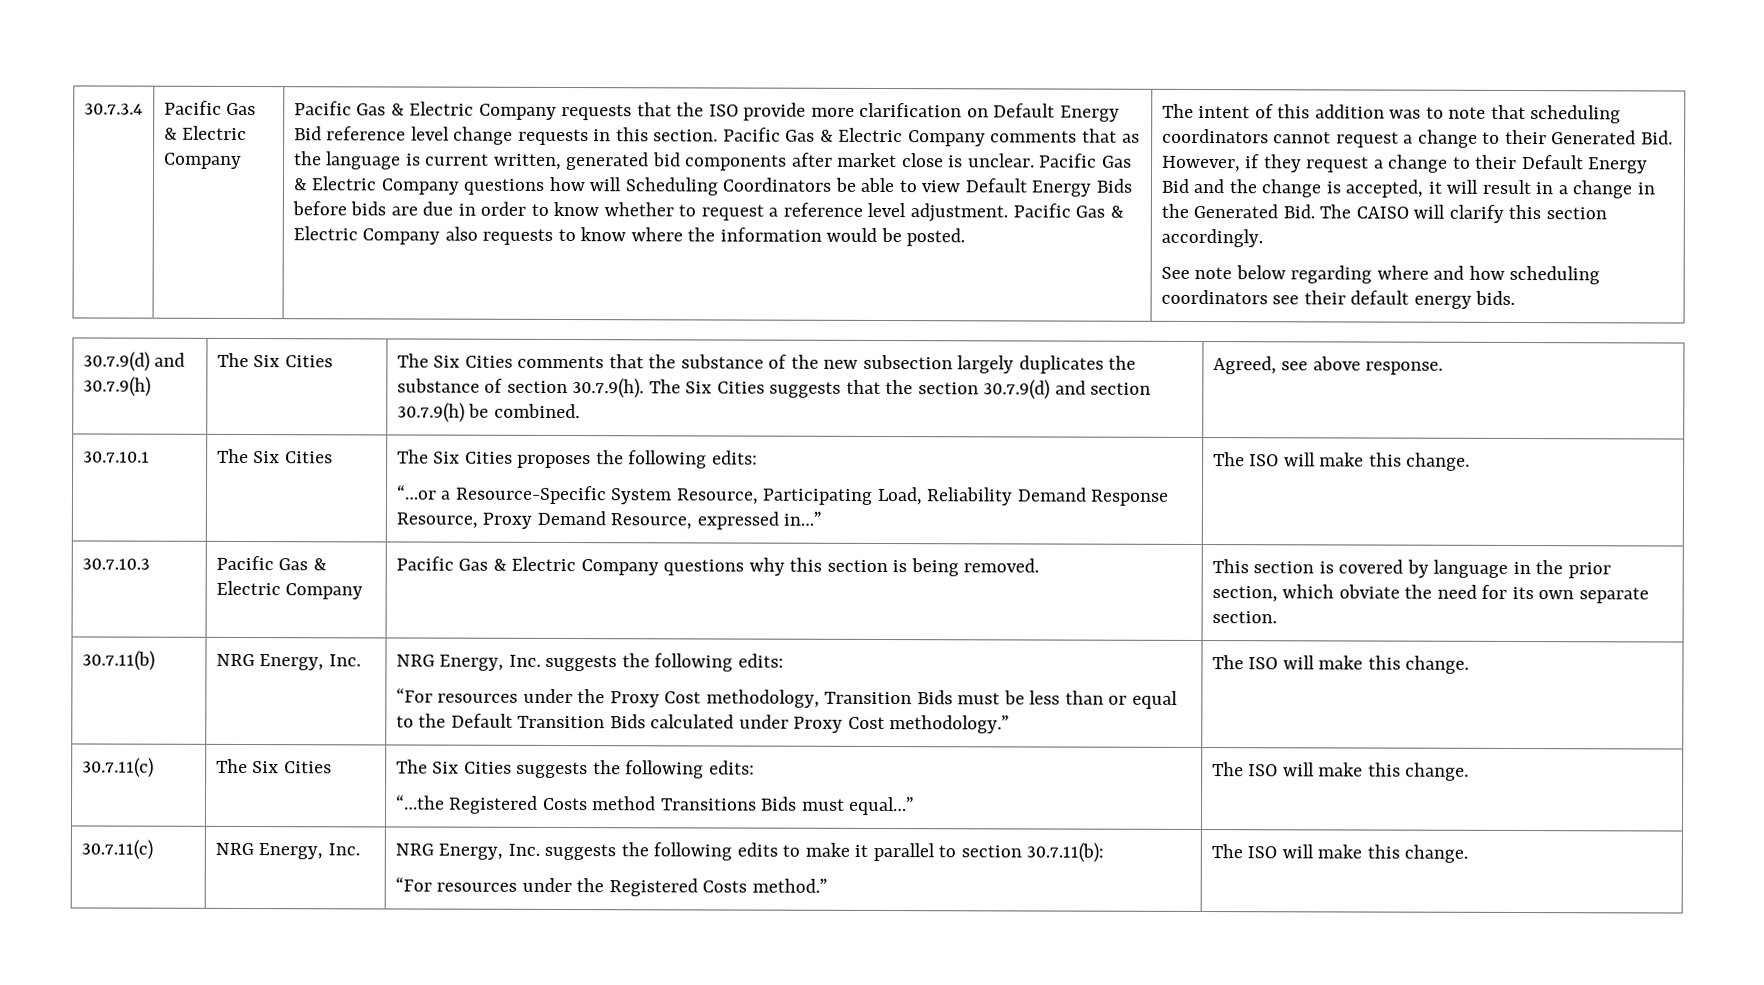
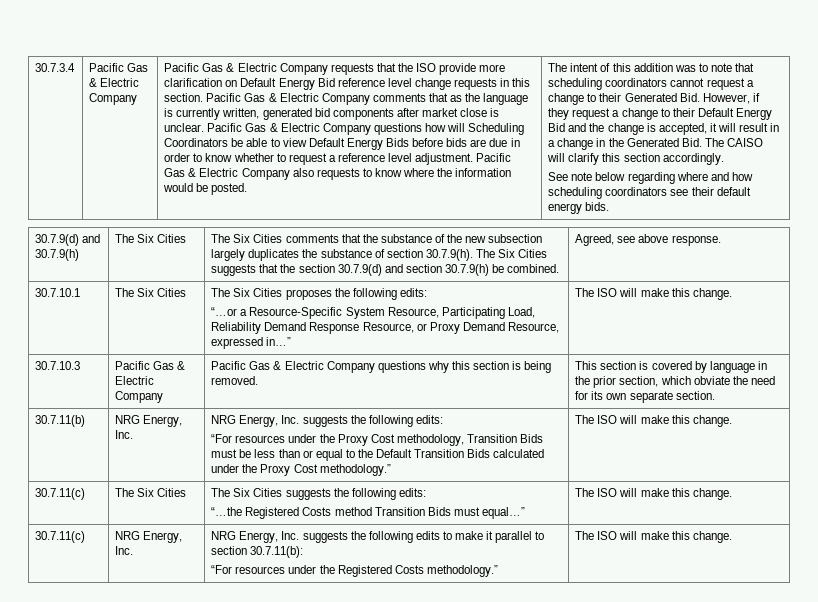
[425,153,490,166] current -> [176,108,221,120] currently
(478, 520) none -> [416,323,427,331] or
(789, 721) none -> [242,464,258,473] the
[660,798,757,811] Transitions -> [374,507,425,516] Transition
[751,878,828,893] method.” -> [426,565,498,577] methodology.”

